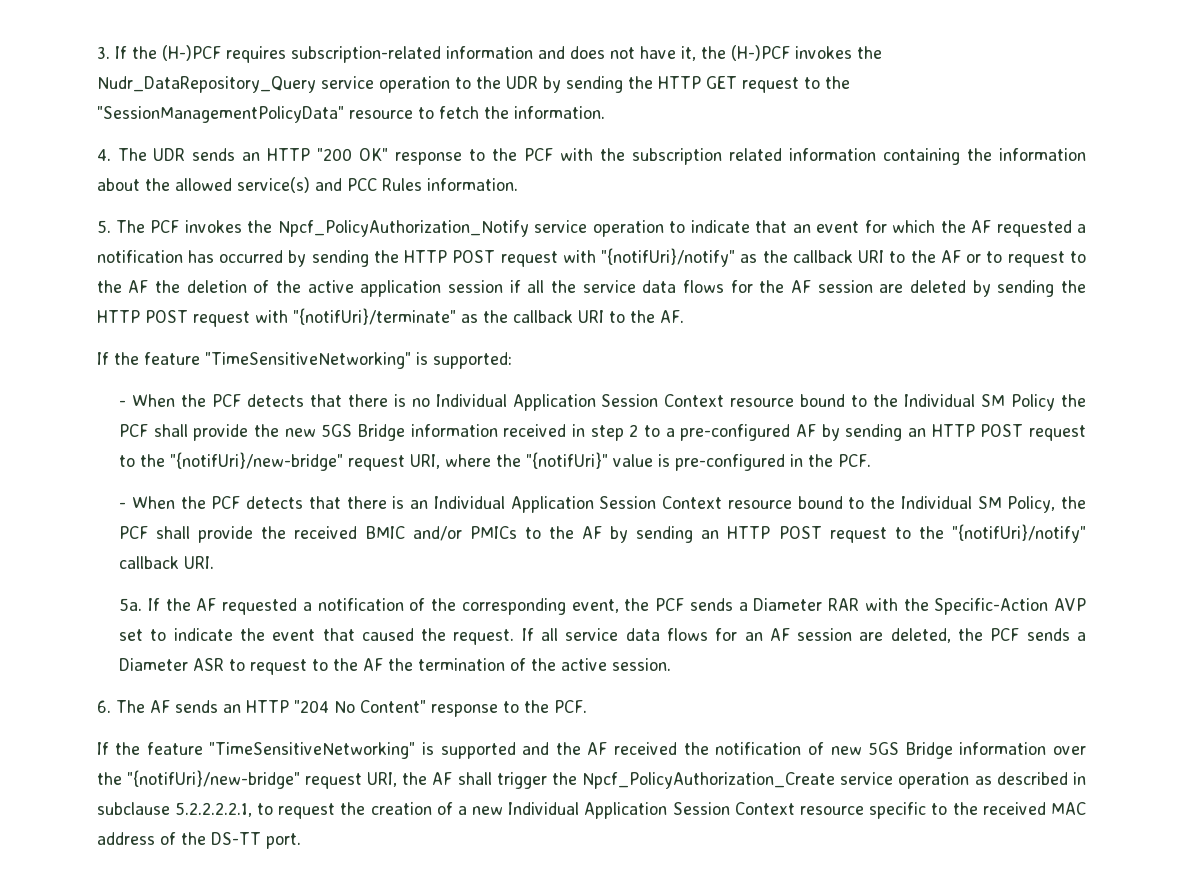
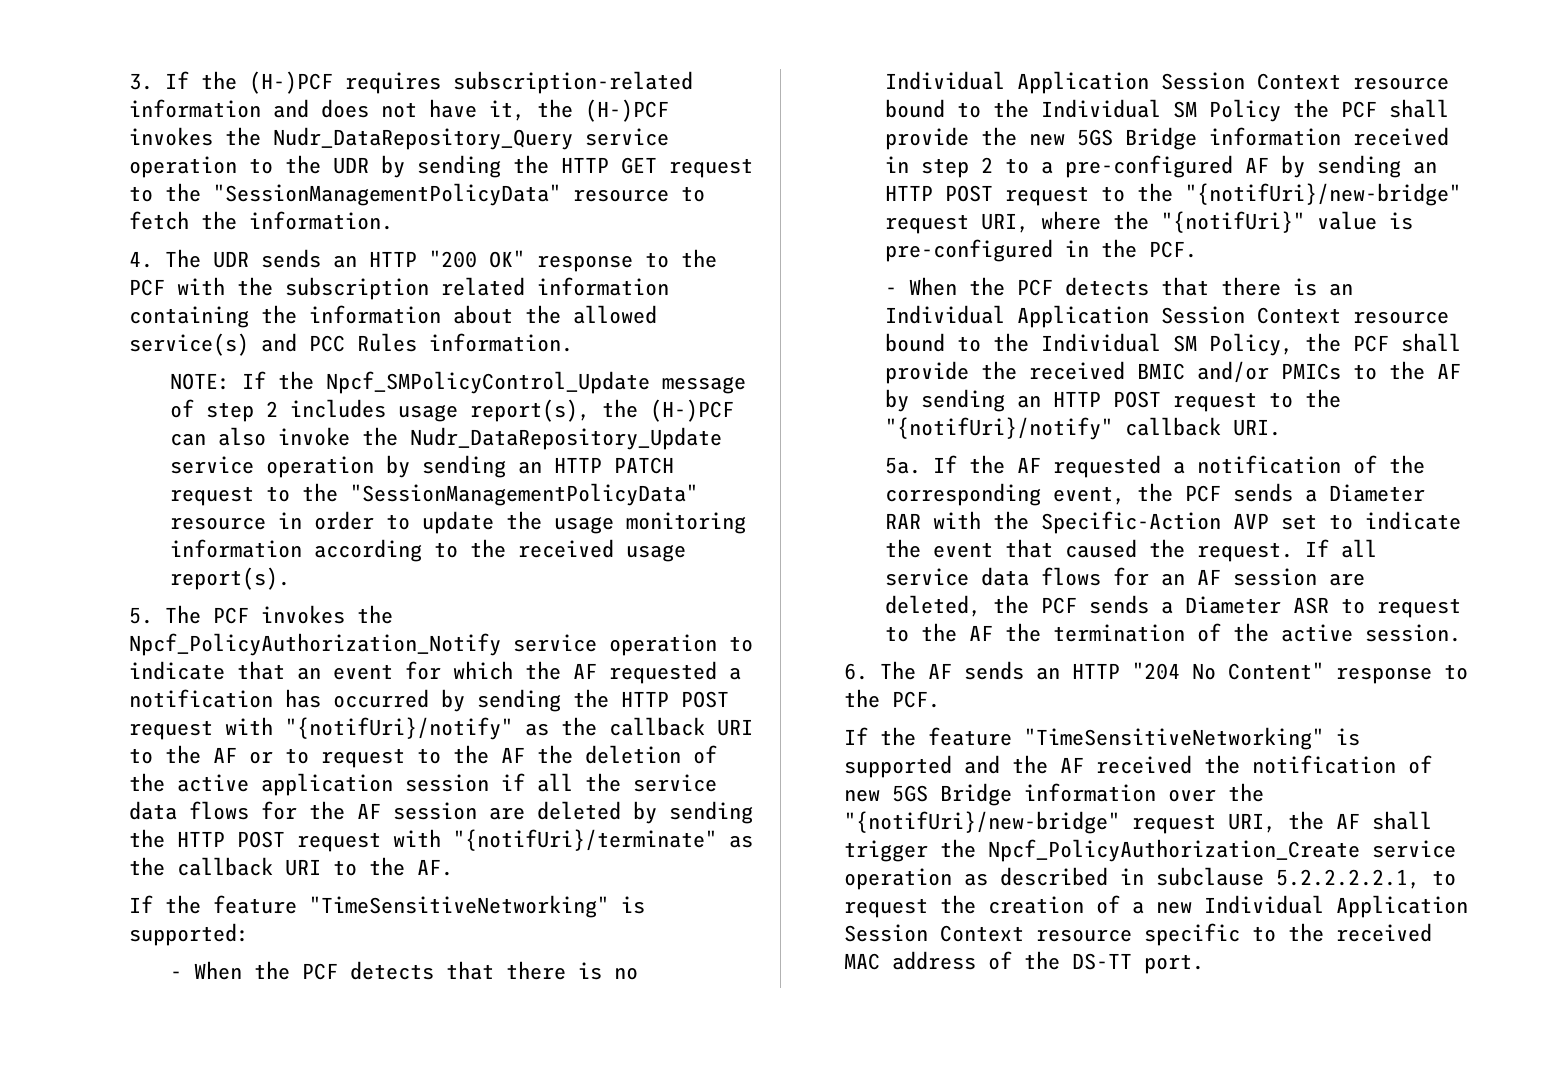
(518, 184) none -> [170,371,747,394] [170,399,735,422] [170,427,723,450] [170,455,675,478] [170,483,699,506] [170,511,747,534] [170,539,687,562] [170,567,291,590] // NOTE: If the Npcf_SMPolicyControl_Update message of step 2 includes usage report(s), the (H-)PCF can also invoke the Nudr_DataRepository_Update service operation by sending an HTTP PATCH request to the "SessionManagementPolicyData" resource in order to update the usage monitoring information according to the received usage report(s).

